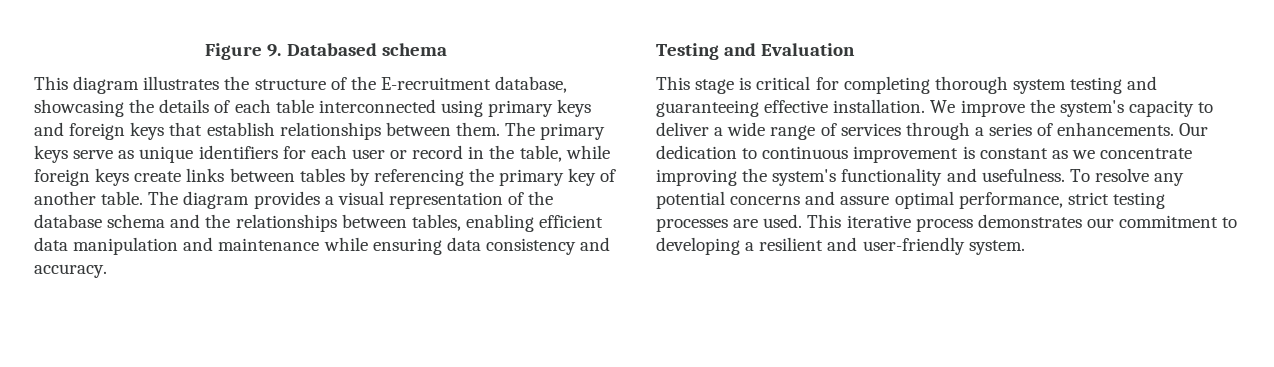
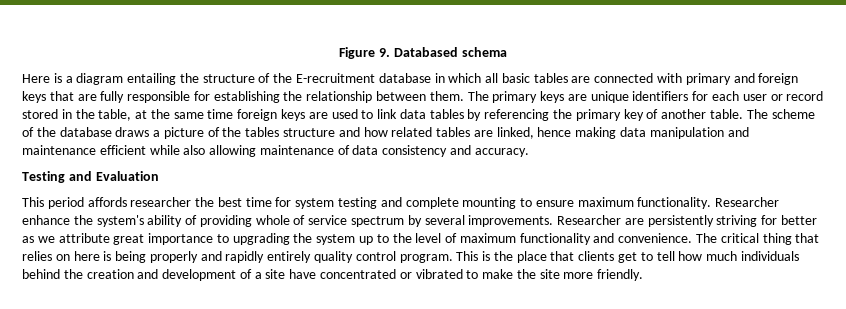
[34,76,220,94] This diagram illustrates -> [22,73,177,85] Here is a diagram entailing
[495,76,568,93] [34,99,592,117] [34,122,381,140] database, showcasing the details of each table interconnected using primary keys and foreign keys that establish relationships -> [378,73,799,85] [22,91,373,103] database in which all basic tables are connected with primary and foreign keys that are fully responsible for establishing the relationship
[73,150,135,159] serve as -> [567,94,587,101] are
(464, 152) none -> [22,109,58,119] stored
[565,145,610,159] [34,168,295,186] while foreign keys create links between -> [135,109,426,121] at the same time foreign keys are used to link data
[183,191,554,209] [34,214,604,232] [34,237,442,255] diagram provides a visual representation of the database schema and the relationships between tables, enabling efficient data manipulation and maintenance while ensuring -> [771,109,815,119] [22,127,749,139] [22,145,350,157] scheme of the database draws a picture of the tables structure and how related tables are linked, hence making data manipulation and maintenance efficient while also allowing maintenance of
[695,76,1158,94] [656,99,1214,117] [656,122,1209,140] [656,145,1193,163] [656,168,1185,186] [656,191,1165,209] [656,214,1238,232] [656,237,1025,255] stage is critical for completing thorough system testing and guaranteeing effective installation. We improve the system's capacity to deliver a wide range of services through a series of enhancements. Our dedication to continuous improvement is constant as we concentrate improving the system's functionality and usefulness. To resolve any potential concerns and assure optimal performance, strict testing processes are used. This iterative process demonstrates our commitment to developing a resilient and user-friendly system. -> [47,197,780,209] [22,215,818,227] [22,233,820,245] [22,251,799,263] [22,269,644,281] period affords researcher the best time for system testing and complete mounting to ensure maximum functionality. Researcher enhance the system's ability of providing whole of service spectrum by several improvements. Researcher are persistently striving for better as we attribute great importance to upgrading the system up to the level of maximum functionality and convenience. The critical thing that relies on here is being properly and rapidly entirely quality control program. This is the place that clients get to tell how much individuals behind the creation and development of a site have concentrated or vibrated to make the site more friendly.

